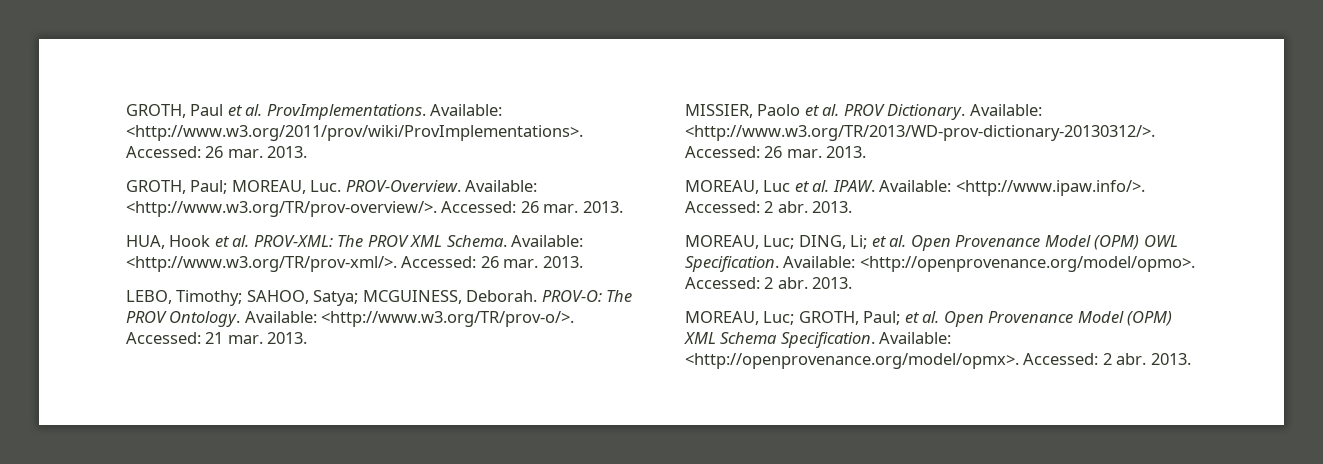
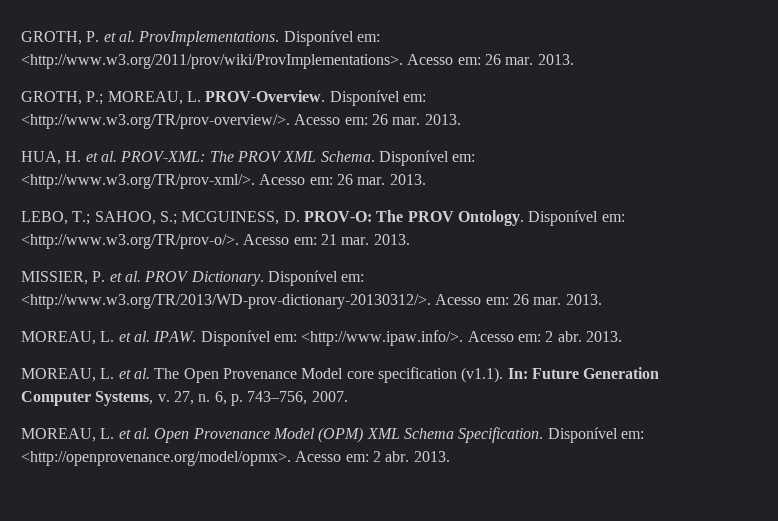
[126,104,224,118] GROTH, Paul -> [21,31,100,45] GROTH, P.
[430,104,503,116] [126,125,583,141] [126,146,201,158] Available: <http://www.w3.org/2011/prov/wiki/ProvImplementations>. Accessed: -> [283,30,380,46] [21,54,481,69] Disponível em: <http://www.w3.org/2011/prov/wiki/ProvImplementations>. Acesso em:
[190,180,538,194] [126,201,517,217] Paul; MOREAU, Luc. PROV-Overview. Available: <http://www.w3.org/TR/prov-overview/>. Accessed: -> [86,90,426,106] [21,114,368,129] P.; MOREAU, L. PROV-Overview. Disponível em: <http://www.w3.org/TR/prov-overview/>. Acesso em:
[169,235,211,247] Hook -> [65,151,82,162] H.
[511,235,584,247] [126,256,477,272] Available: <http://www.w3.org/TR/prov-xml/>. Accessed: -> [378,150,476,166] [21,174,333,189] Disponível em: <http://www.w3.org/TR/prov-xml/>. Acesso em:
[176,290,633,306] [126,311,575,327] [126,332,201,344] Timothy; SAHOO, Satya; MCGUINESS, Deborah. PROV-O: The PROV Ontology. Available: <http://www.w3.org/TR/prov-o/>. Accessed: -> [72,210,625,226] [21,234,317,249] T.; SAHOO, S.; MCGUINESS, D. PROV-O: The PROV Ontology. Disponível em: <http://www.w3.org/TR/prov-o/>. Acesso em:
[757,104,801,116] Paolo -> [92,271,106,282] P.
[969,104,1042,116] [685,125,1155,141] [685,146,760,158] Available: <http://www.w3.org/TR/2013/WD-prov-dictionary-20130312/>. Accessed: -> [267,270,365,286] [21,294,509,309] Disponível em: <http://www.w3.org/TR/2013/WD-prov-dictionary-20130312/>. Acesso em:
[763,180,791,192] Luc -> [100,331,115,342] L.
[879,180,1145,196] [685,201,853,213] [685,235,1178,251] [685,256,1195,272] [685,277,853,289] [685,311,901,325] Available: <http://www.ipaw.info/>. Accessed: 2 abr. 2013. // MOREAU, Luc; DING, Li; et al. Open Provenance Model (OPM) OWL Specification. Available: <http://openprovenance.org/model/opmo>. Accessed: 2 abr. 2013. // MOREAU, Luc; GROTH, Paul; -> [200,330,622,346] [21,367,660,383] [21,391,348,406] [21,428,115,442] Disponível em: <http://www.ipaw.info/>. Acesso em: 2 abr. 2013. // MOREAU, L. et al. The Open Provenance Model core specification (v1.1). In: Future Generation Computer Systems, v. 27, n. 6, p. 743–756, 2007. // MOREAU, L.
[879,332,952,344] [685,353,1099,369] Available: <http://openprovenance.org/model/opmx>. Accessed: -> [547,427,644,443] [21,451,369,466] Disponível em: <http://openprovenance.org/model/opmx>. Acesso em:

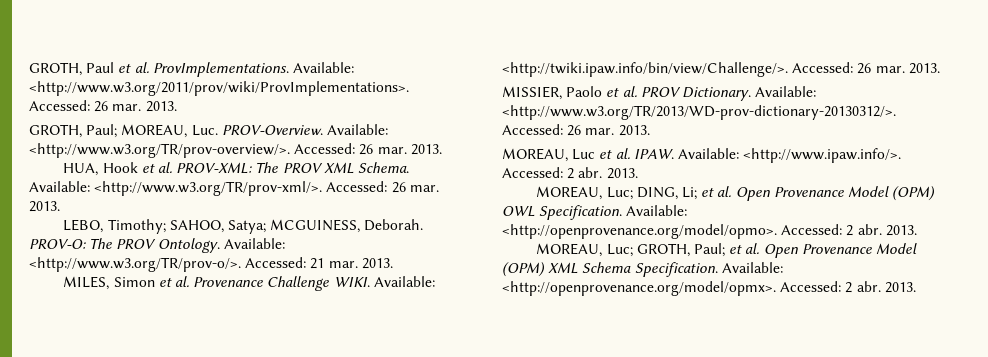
[21,31,100,45] GROTH, P. -> [29,62,115,76] GROTH, Paul
[283,30,380,46] [21,54,481,69] Disponível em: <http://www.w3.org/2011/prov/wiki/ProvImplementations>. Acesso em: -> [292,62,354,73] [29,81,409,96] [29,100,90,111] Available: <http://www.w3.org/2011/prov/wiki/ProvImplementations>. Accessed:
[86,90,426,106] [21,114,368,129] P.; MOREAU, L. PROV-Overview. Disponível em: <http://www.w3.org/TR/prov-overview/>. Acesso em: -> [86,124,388,138] [29,143,356,158] Paul; MOREAU, Luc. PROV-Overview. Available: <http://www.w3.org/TR/prov-overview/>. Accessed:
[65,151,82,162] H. -> [102,162,138,173] Hook
[378,150,476,166] [21,174,333,189] Disponível em: <http://www.w3.org/TR/prov-xml/>. Acesso em: -> [29,181,388,196] Available: <http://www.w3.org/TR/prov-xml/>. Accessed:
[72,210,625,226] [21,234,337,249] T.; SAHOO, S.; MCGUINESS, D. PROV-O: The PROV Ontology. Disponível em: <http://www.w3.org/TR/prov-o/>. Acesso em: 21 -> [107,219,424,234] [29,238,285,253] [29,257,393,272] [63,276,435,291] [502,62,872,77] Timothy; SAHOO, Satya; MCGUINESS, Deborah. PROV-O: The PROV Ontology. Available: <http://www.w3.org/TR/prov-o/>. Accessed: 21 mar. 2013. // MILES, Simon et al. Provenance Challenge WIKI. Available: <http://twiki.ipaw.info/bin/view/Challenge/>. Accessed: 26
[92,271,106,282] P. -> [566,86,603,97] Paolo
[267,270,365,286] [21,294,509,309] Disponível em: <http://www.w3.org/TR/2013/WD-prov-dictionary-20130312/>. Acesso em: -> [755,86,817,97] [502,105,896,120] [502,124,563,135] Available: <http://www.w3.org/TR/2013/WD-prov-dictionary-20130312/>. Accessed:
[100,331,115,342] L. -> [572,149,596,160] Luc
[200,330,622,346] [21,367,660,383] [21,391,348,406] [21,428,115,442] Disponível em: <http://www.ipaw.info/>. Acesso em: 2 abr. 2013. // MOREAU, L. et al. The Open Provenance Model core specification (v1.1). In: Future Generation Computer Systems, v. 27, n. 6, p. 743–756, 2007. // MOREAU, L. -> [677,148,902,163] [502,167,638,179] [536,186,936,201] [502,205,688,220] [502,224,917,239] [536,243,726,257] Available: <http://www.ipaw.info/>. Accessed: 2 abr. 2013. // MOREAU, Luc; DING, Li; et al. Open Provenance Model (OPM) OWL Specification. Available: <http://openprovenance.org/model/opmo>. Accessed: 2 abr. 2013. // MOREAU, Luc; GROTH, Paul;
[547,427,644,443] [21,451,369,466] Disponível em: <http://openprovenance.org/model/opmx>. Acesso em: -> [721,262,783,273] [502,281,842,296] Available: <http://openprovenance.org/model/opmx>. Accessed:

